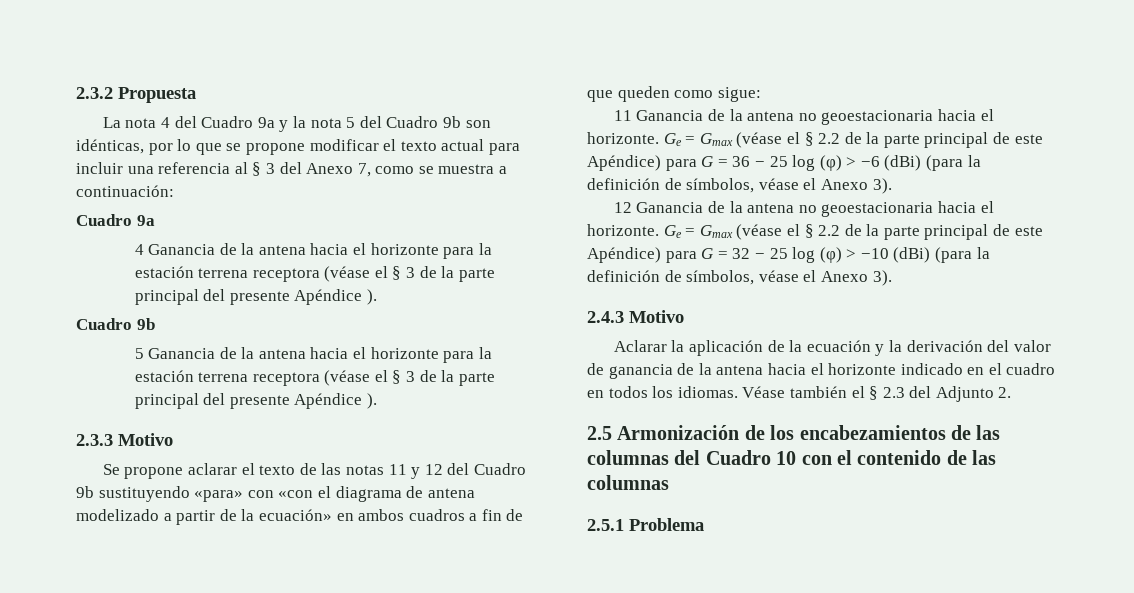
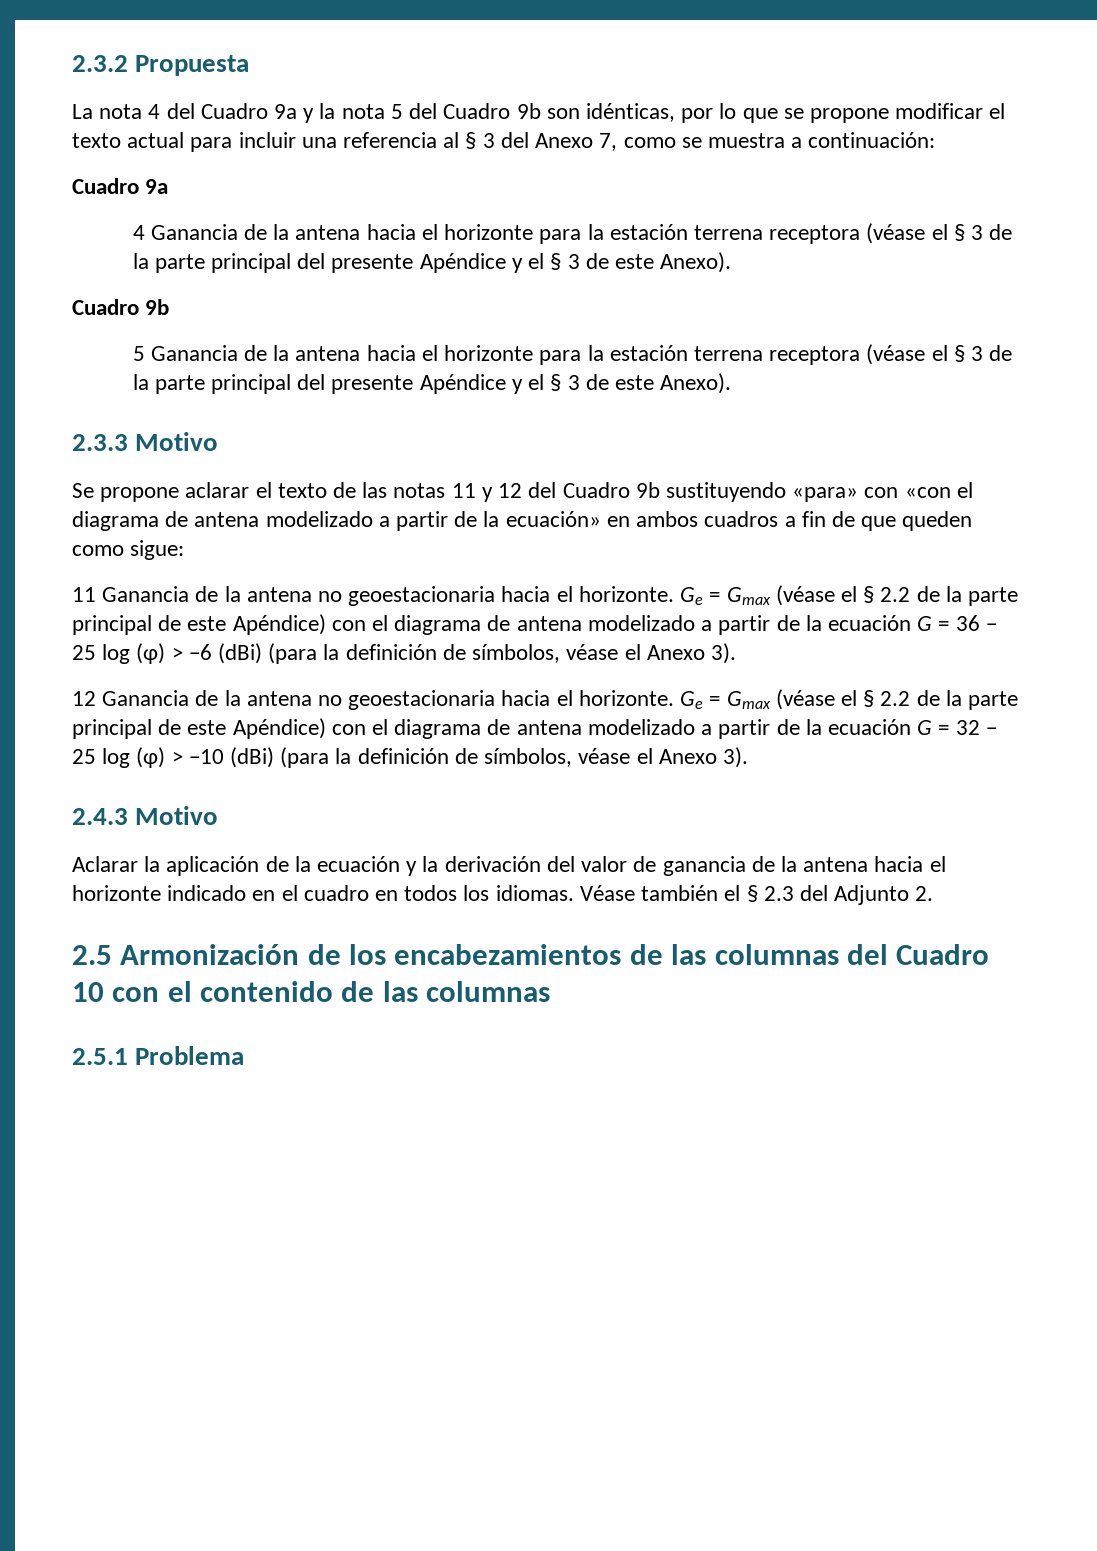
[366,289,377,305] ). -> [511,252,732,273] y el § 3 de este Anexo).
[366,393,377,409] ). -> [511,373,732,394] y el § 3 de este Anexo).
[665,159,697,171] para -> [331,615,911,635] con el diagrama de antena modelizado a partir de la ecuación
[665,251,697,263] para -> [331,719,911,739] con el diagrama de antena modelizado a partir de la ecuación

